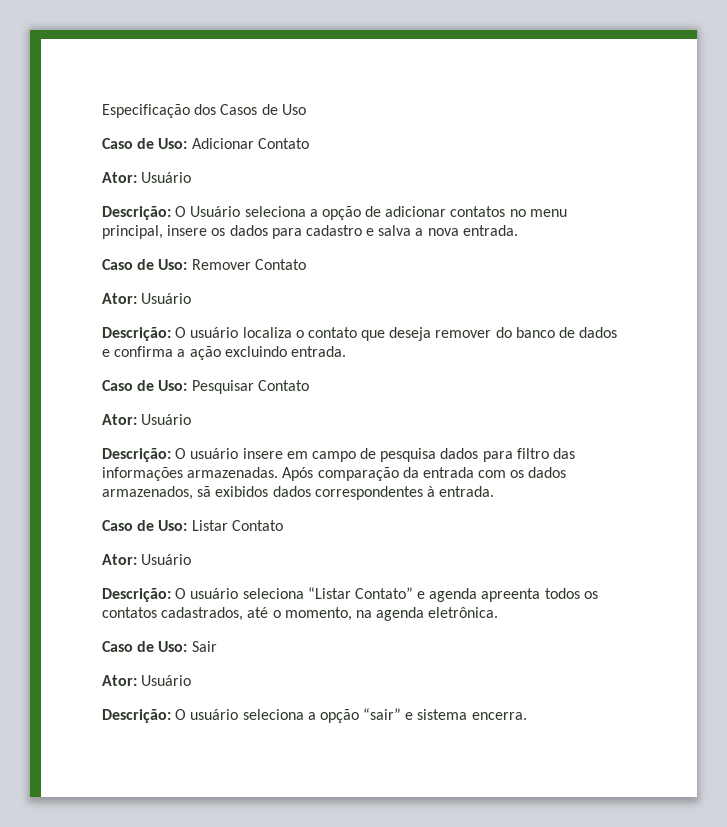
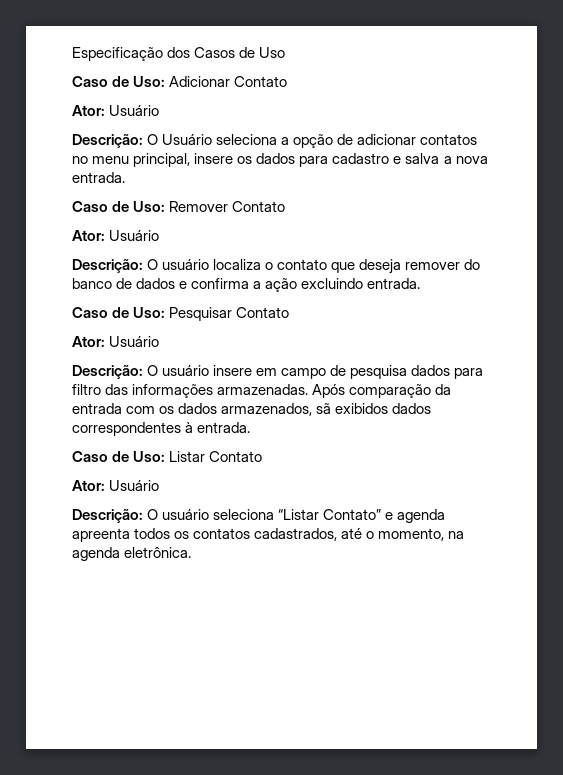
[102,641,217,652] [102,675,192,686] [102,708,527,723] // Caso de Uso: Sair // Ator: Usuário // Descrição: O usuário seleciona a opção “sair” e sistema encerra. -> (192, 552) none

